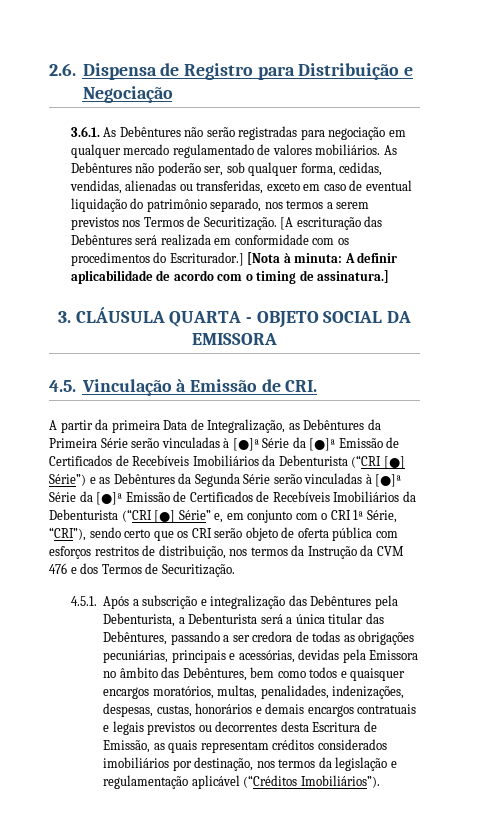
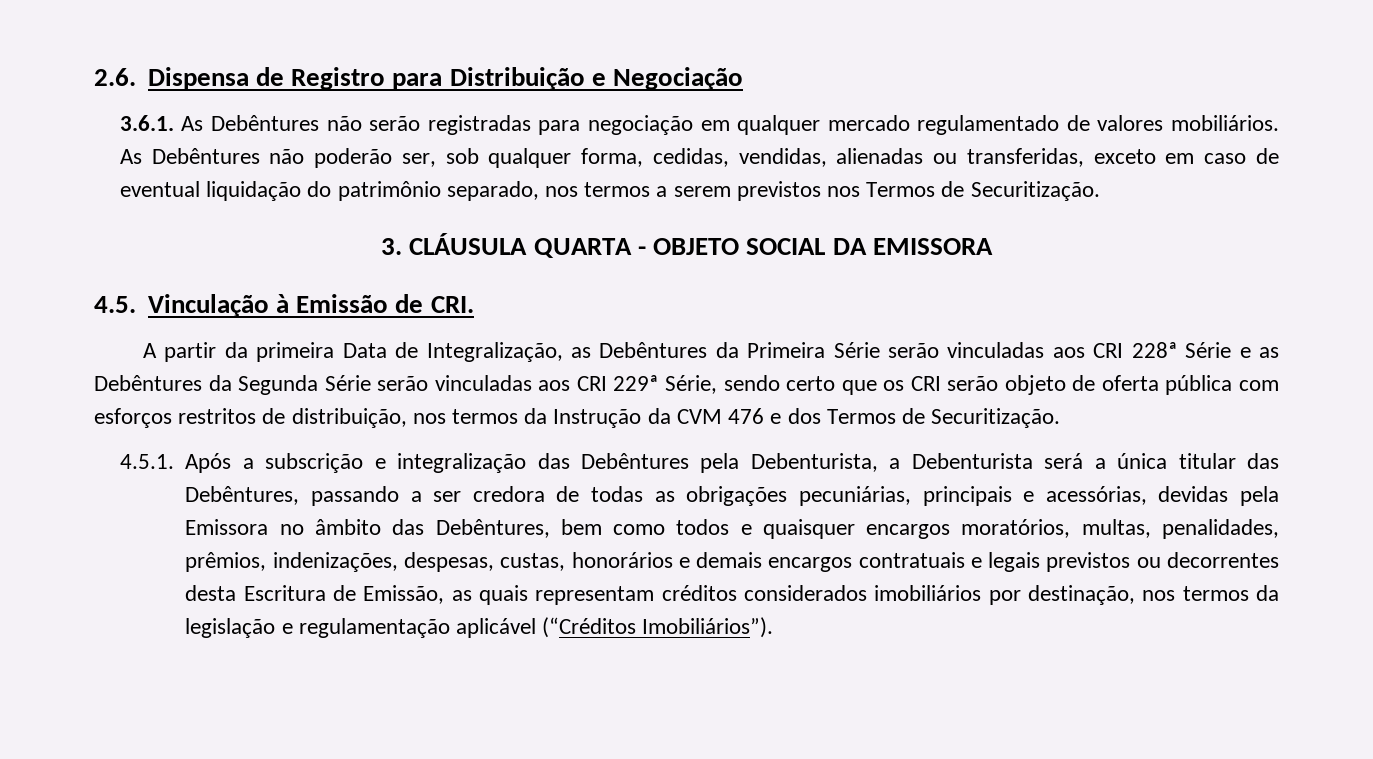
[280,216,383,230] [70,234,349,246] [70,252,398,266] [70,270,390,284] [A escrituração das Debêntures será realizada em conformidade com os procedimentos do Escriturador.] [Nota à minuta: A definir aplicabilidade de acordo com o timing de assinatura.] -> (1100, 191) none
[223,437,400,451] [49,455,405,469] [49,474,86,486] à [●]ª Série da [●]ª Emissão de Certificados de Recebíveis Imobiliários da Debenturista (“CRI [●] Série”) -> [1052,342,1232,358] aos CRI 228ª Série
[365,474,402,487] [49,491,416,505] [49,509,397,523] [49,527,86,541] à [●]ª Série da [●]ª Emissão de Certificados de Recebíveis Imobiliários da Debenturista (“CRI [●] Série” e, em conjunto com o CRI 1ª Série, “CRI”), -> [538,375,717,394] aos CRI 229ª Série,
(329, 692) none -> [185,552,267,572] prêmios,

